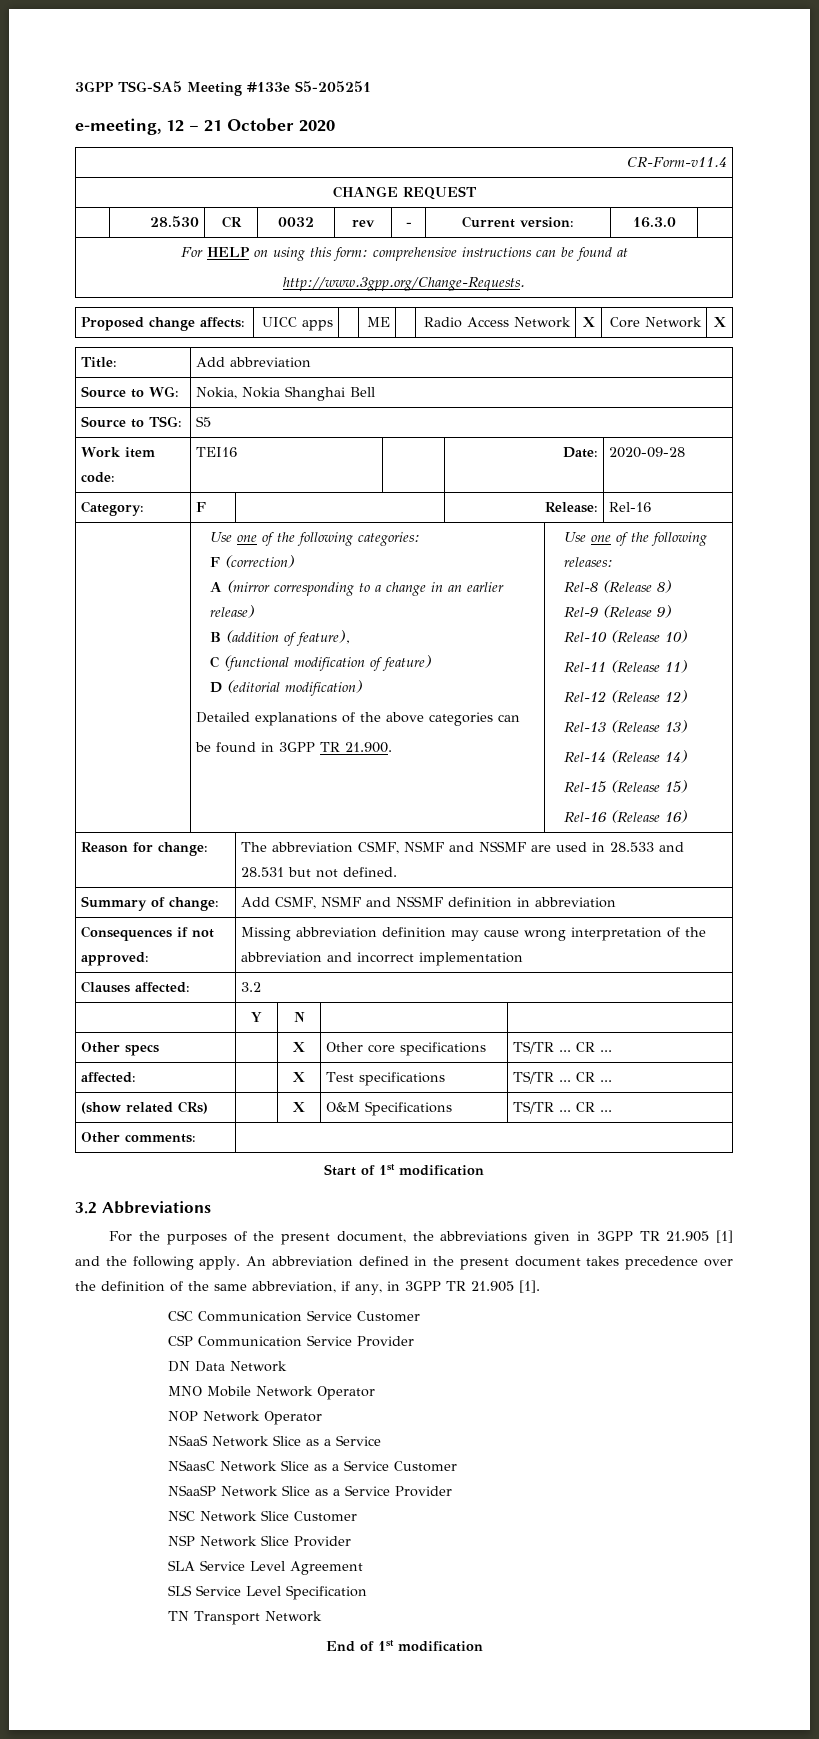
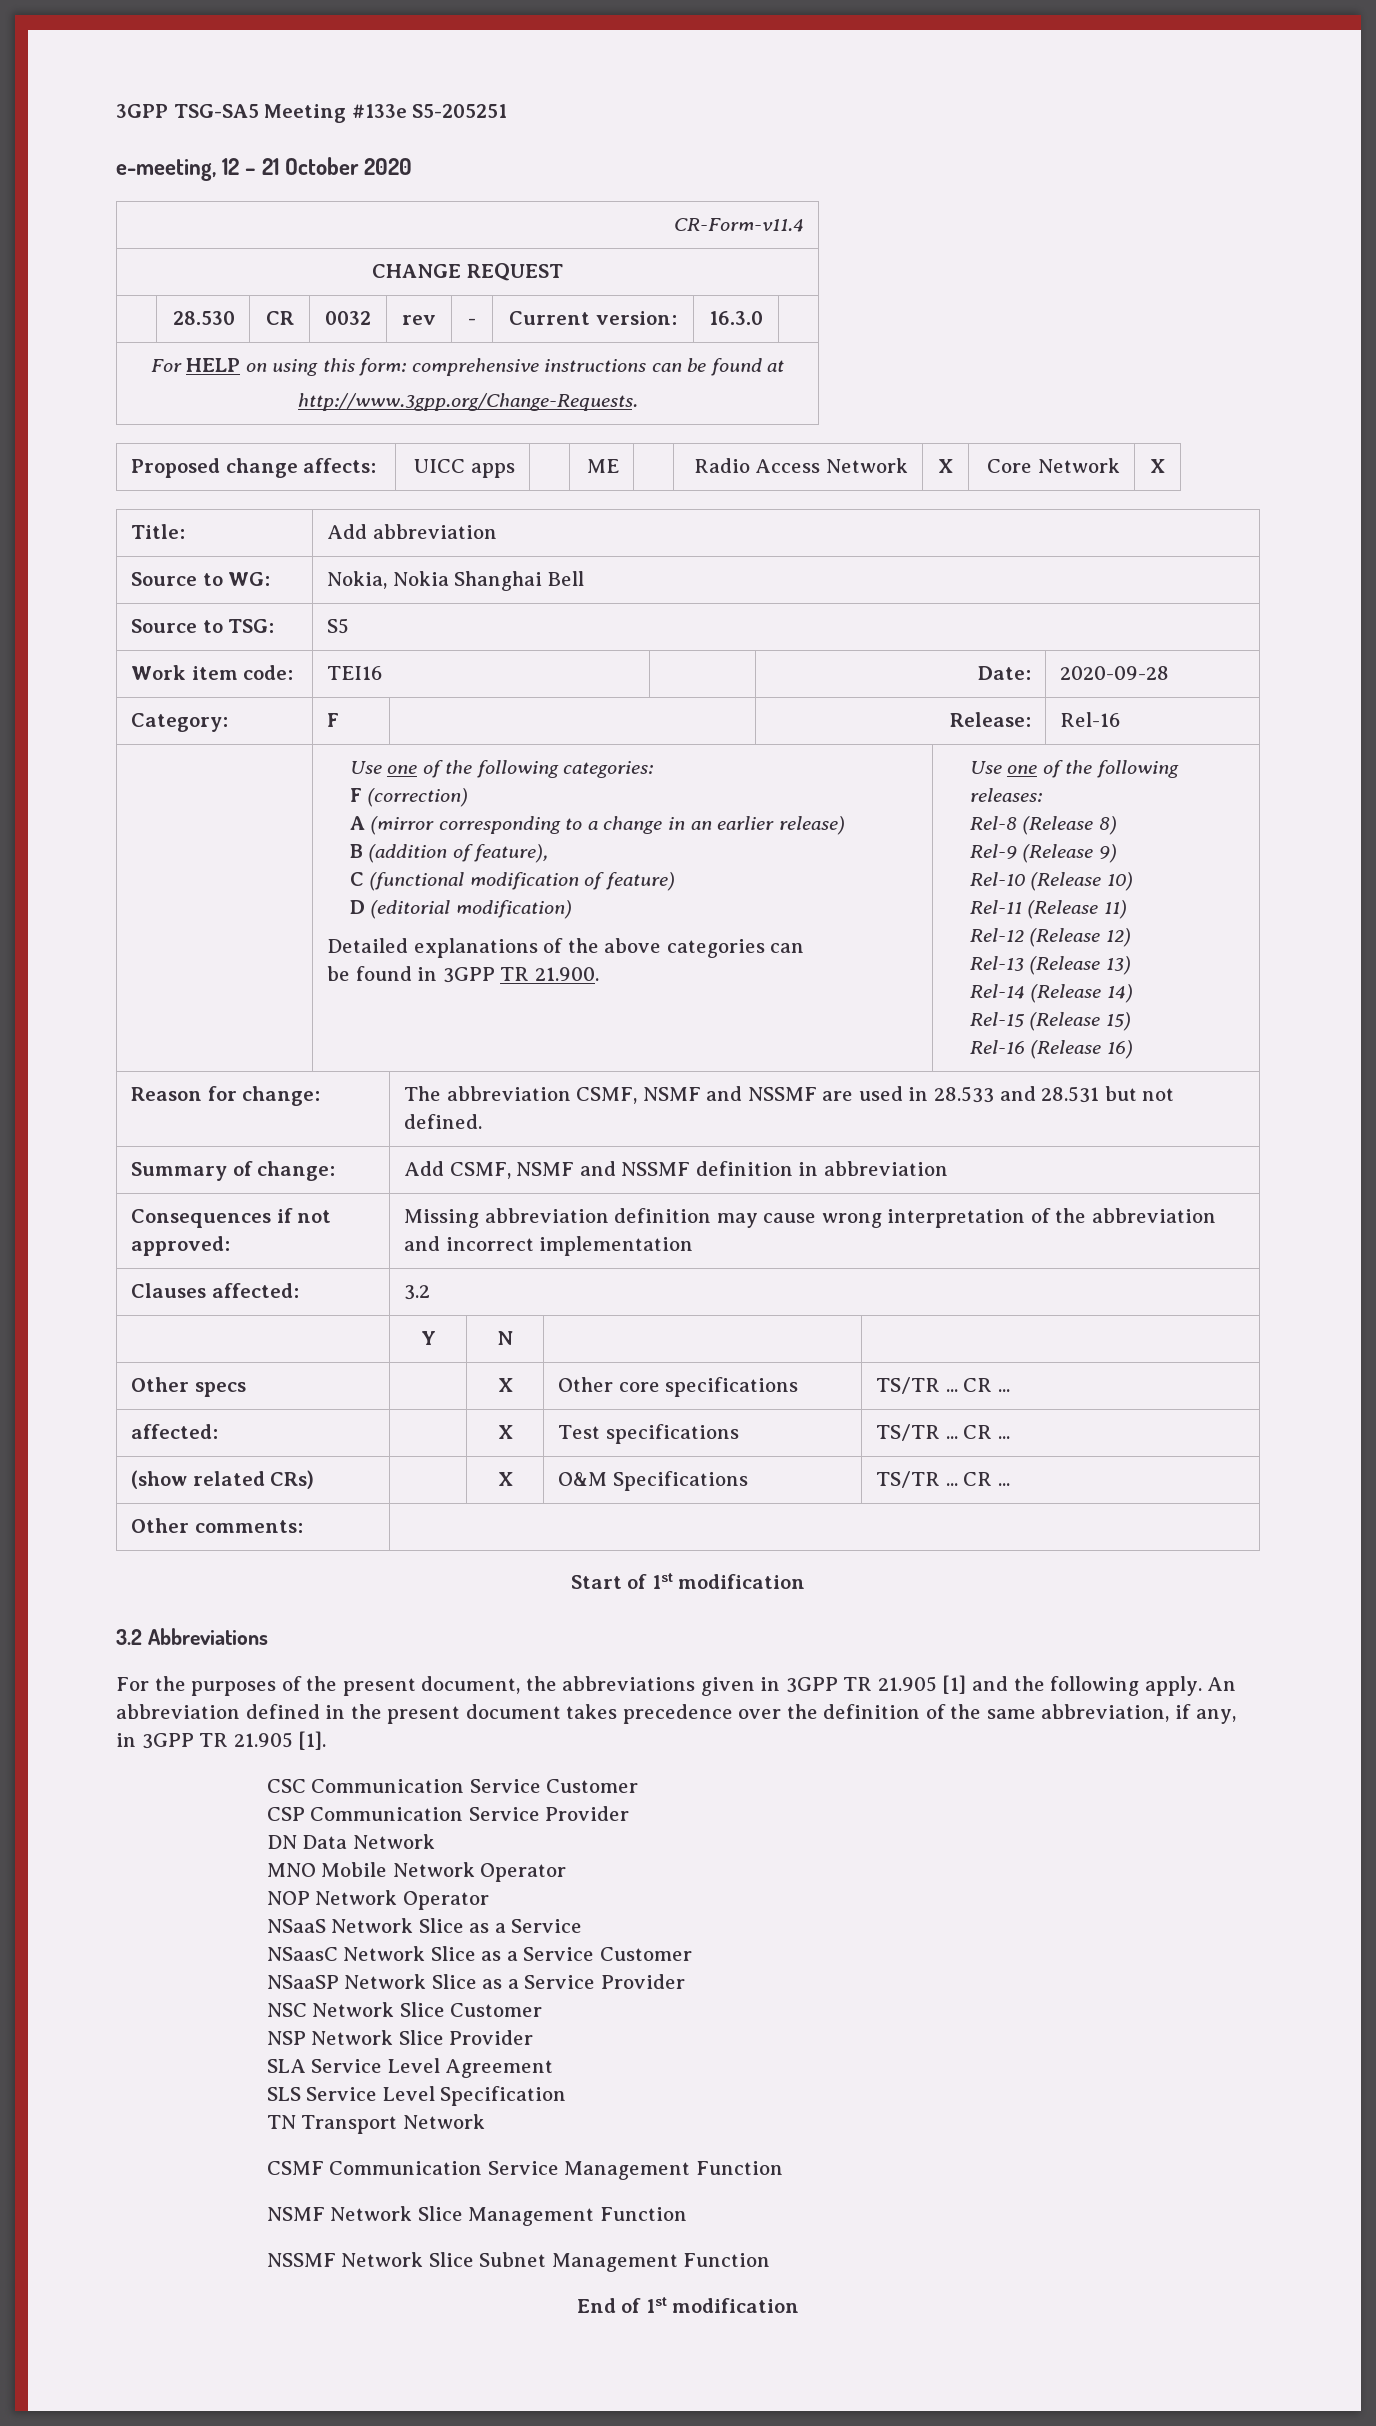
(323, 1616) none -> [266,2161,783,2180] [266,2206,687,2226] [266,2252,771,2272] // CSMF Communication Service Management Function // NSMF Network Slice Management Function // NSSMF Network Slice Subnet Management Function

